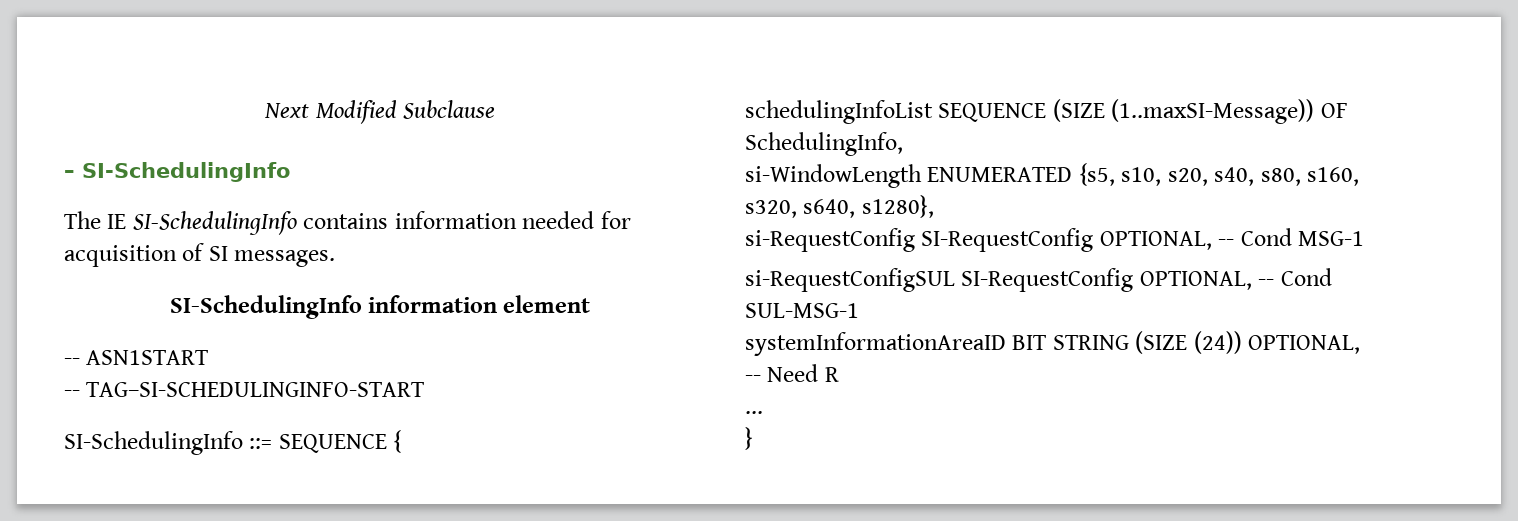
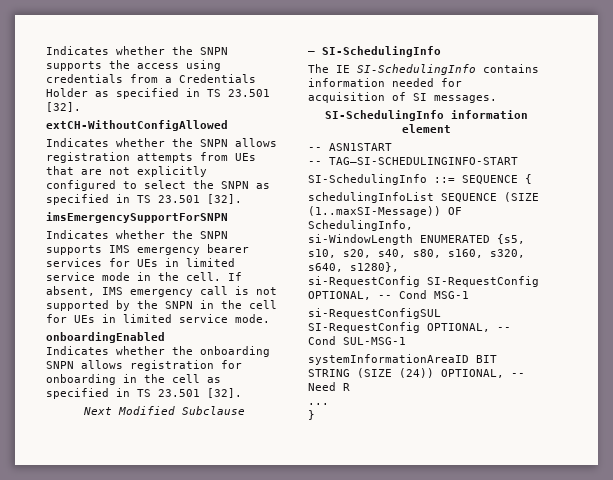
(264, 110) none -> [46,46,228,55] [46,60,221,71] [46,74,256,83] [46,88,270,99] [46,102,81,112] [46,120,228,131] [46,138,277,147] [46,152,256,163] [46,166,207,177] [46,180,270,191] [46,194,242,205] [46,212,228,223] [46,230,228,239] [46,244,249,255] [46,258,235,267] [46,272,242,281] [46,286,277,297] [46,300,277,311] [46,314,270,323] [46,332,165,343] [46,346,270,357] [46,360,242,371] [46,374,221,385] [46,388,242,399] Indicates whether the SNPN supports the access using credentials from a Credentials Holder as specified in TS 23.501 [32]. // extCH-WithoutConfigAllowed // Indicates whether the SNPN allows registration attempts from UEs that are not explicitly configured to select the SNPN as specified in TS 23.501 [32]. // imsEmergencySupportForSNPN // Indicates whether the SNPN supports IMS emergency bearer services for UEs in limited service mode in the cell. If absent, IMS emergency call is not supported by the SNPN in the cell for UEs in limited service mode. // onboardingEnabled // Indicates whether the onboarding SNPN allows registration for onboarding in the cell as specified in TS 23.501 [32]. //

